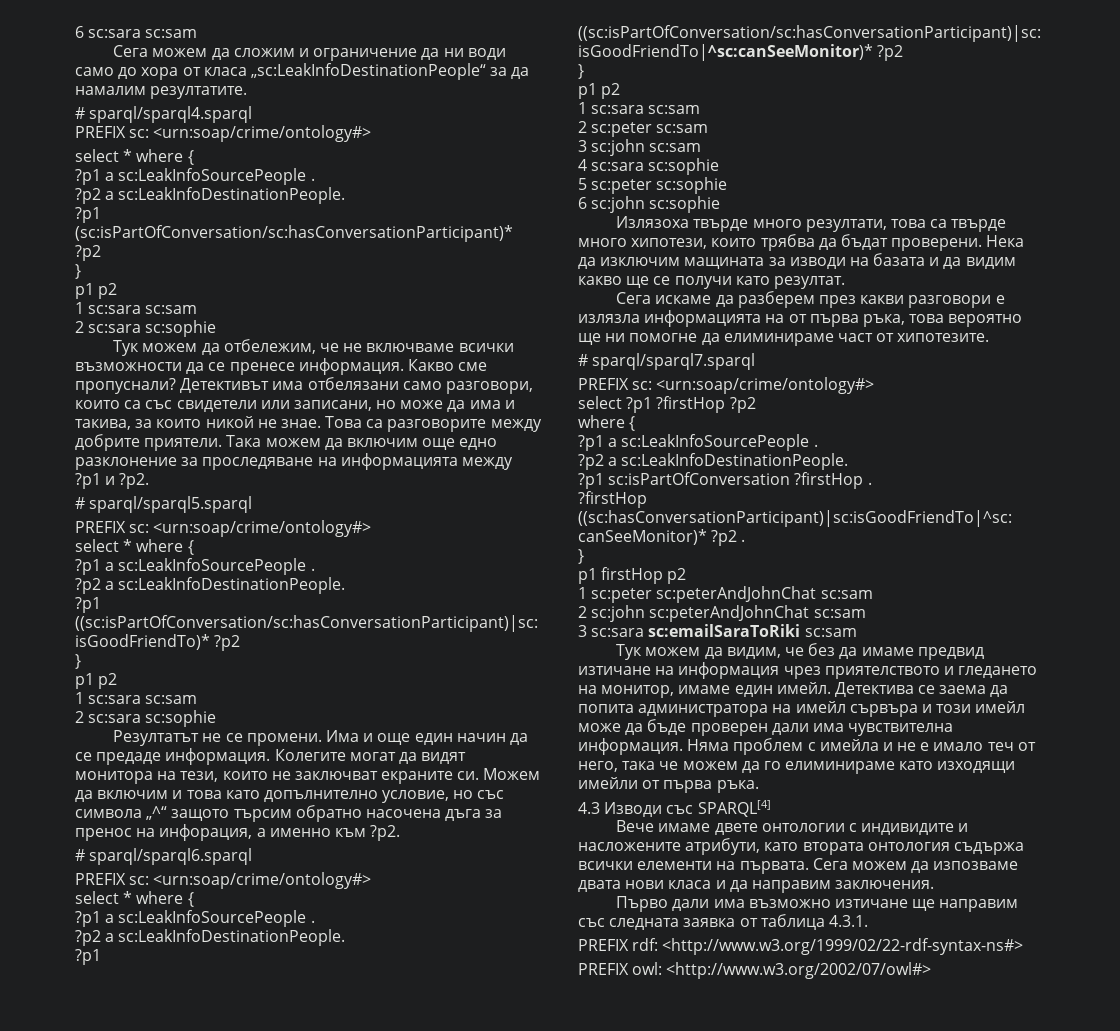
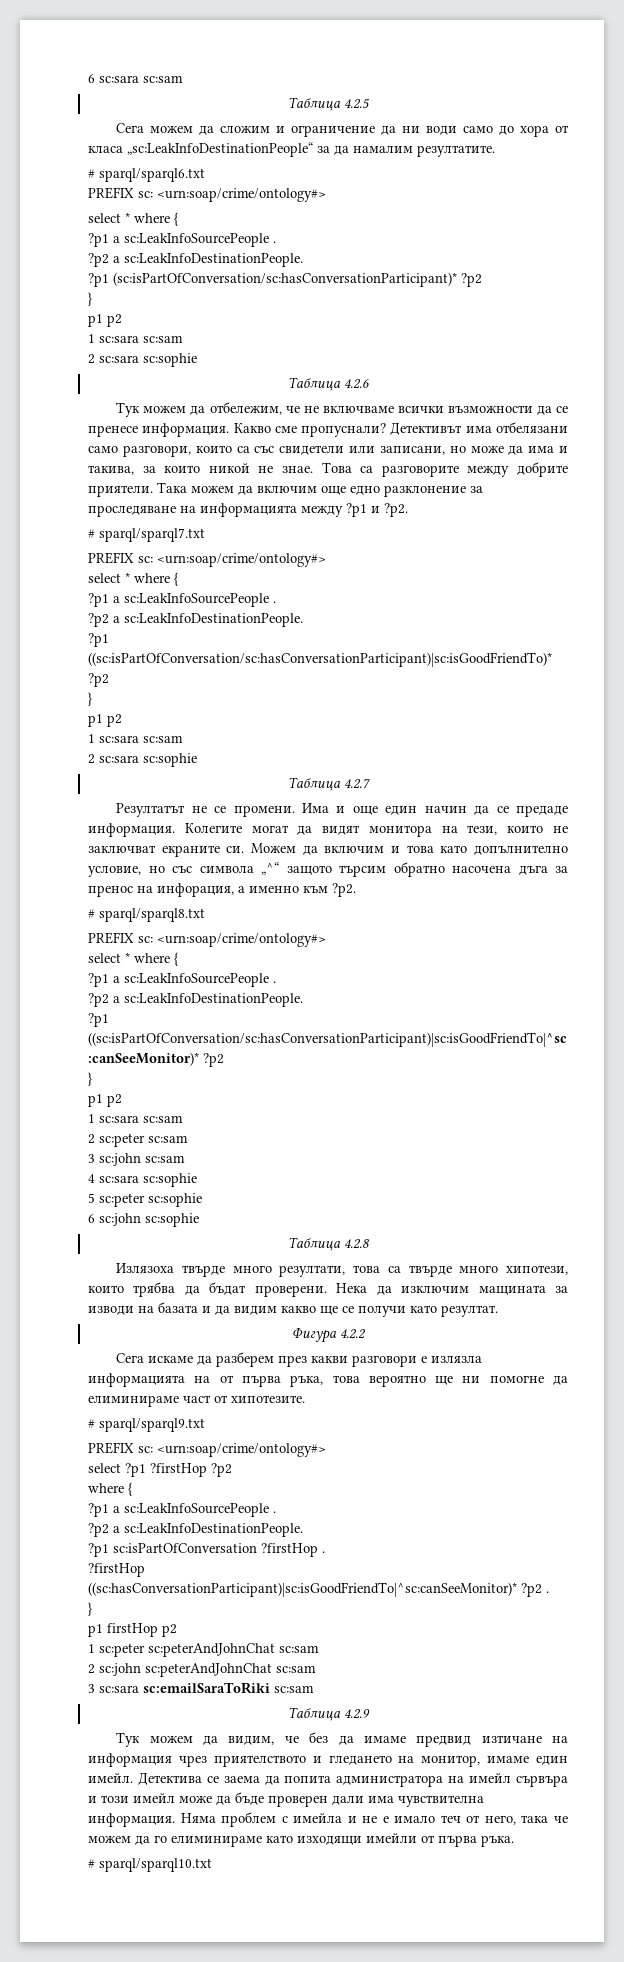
(198, 33) none -> [288,97,370,111] // Таблица 4.2.5
[89,106,253,123] sparql/sparql4.sparql -> [99,168,205,182] sparql/sparql6.txt
(217, 328) none -> [288,377,369,391] // Таблица 4.2.6
[89,496,253,513] sparql/sparql5.sparql -> [99,528,205,542] sparql/sparql7.txt
(217, 718) none -> [288,777,370,791] // Таблица 4.2.7
[89,848,253,865] sparql/sparql6.sparql -> [99,908,205,922] sparql/sparql8.txt
(721, 204) none -> [288,1237,370,1251] // Таблица 4.2.8
(845, 282) none -> [292,1328,366,1343] // Фигура 4.2.2
[592,353,756,370] sparql/sparql7.sparql -> [99,1418,205,1432] sparql/sparql9.txt
(857, 632) none -> [288,1707,370,1721] // Таблица 4.2.9
[578,800,771,817] [616,820,969,835] [578,838,1024,855] [578,858,1019,874] [578,880,935,893] [616,896,1019,912] [578,914,868,930] [578,938,1024,955] [578,962,932,979] 4.3 Изводи със SPARQL[4] // Вече имаме двете онтологии с индивидите и насложените атрибути, като втората онтология съдържа всички елементи на първата. Сега можем да изпозваме двата нови класа и да направим заключения. // Първо дали има възможно изтичане ще направим със следната заявка от таблица 4.3.1. // PREFIX rdf: <http://www.w3.org/1999/02/22-rdf-syntax-ns#> // PREFIX owl: <http://www.w3.org/2002/07/owl#> -> [88,1858,212,1872] # sparql/sparql10.txt

